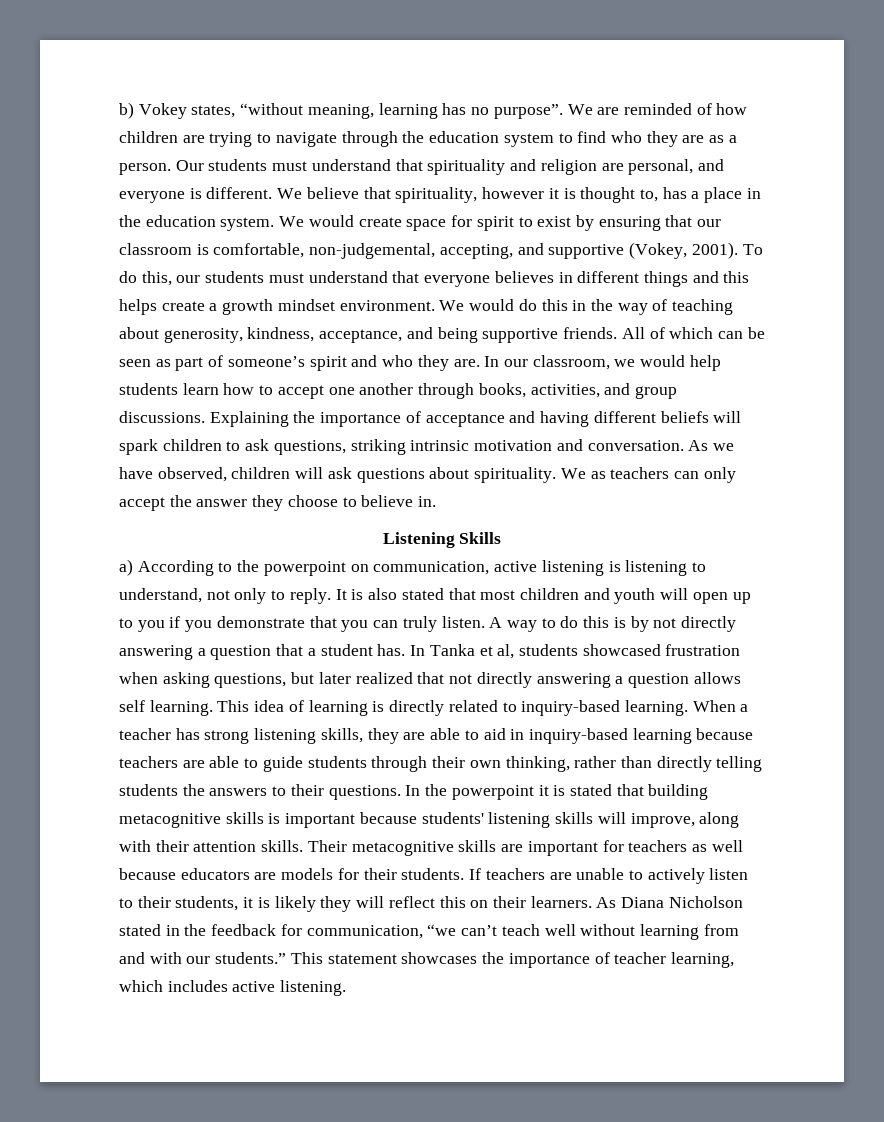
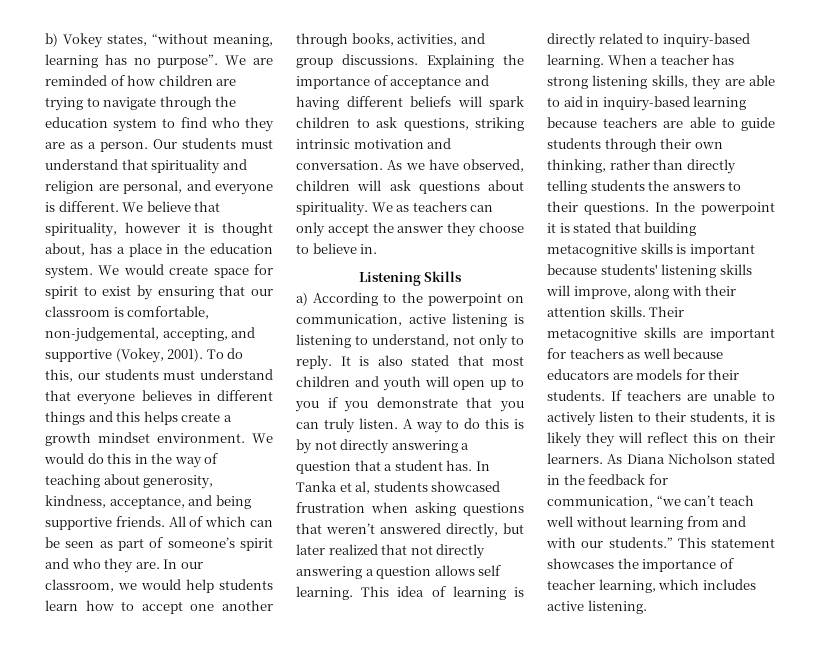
[639,189,658,202] to, -> [45,243,85,256] about,
[214,673,287,688] questions, -> [463,503,524,516] [296,523,498,538] questions that weren’t answered directly,

